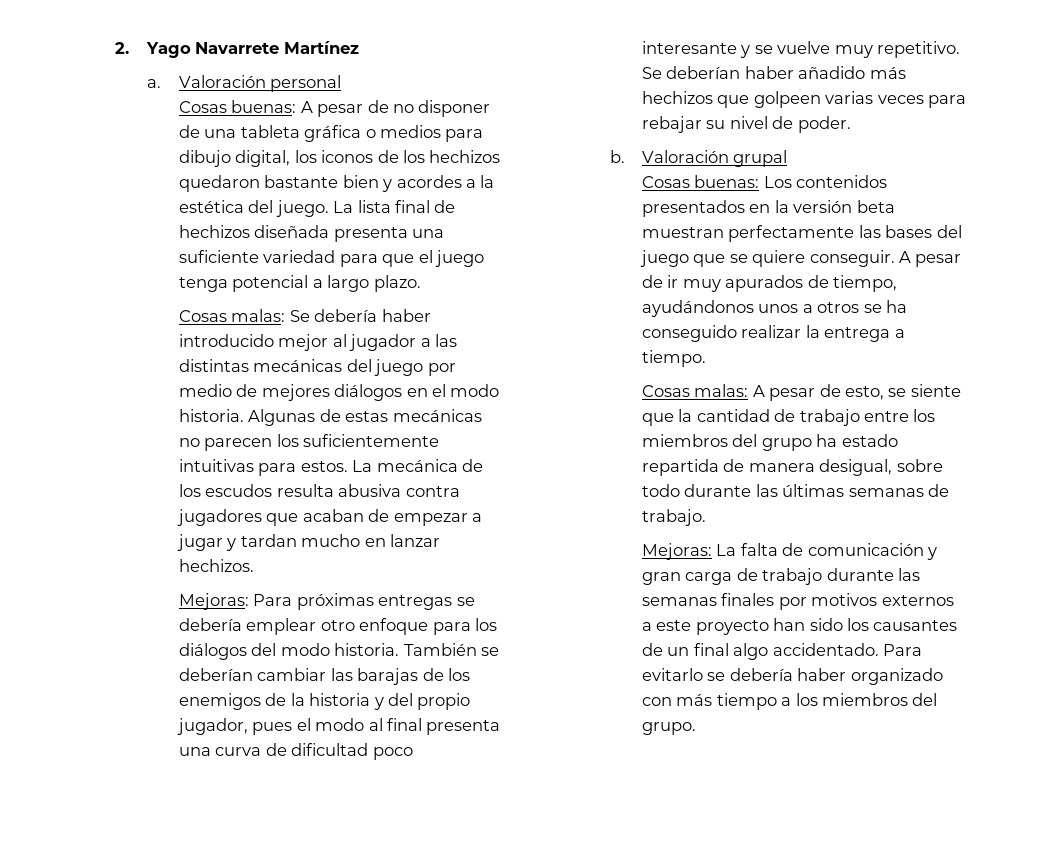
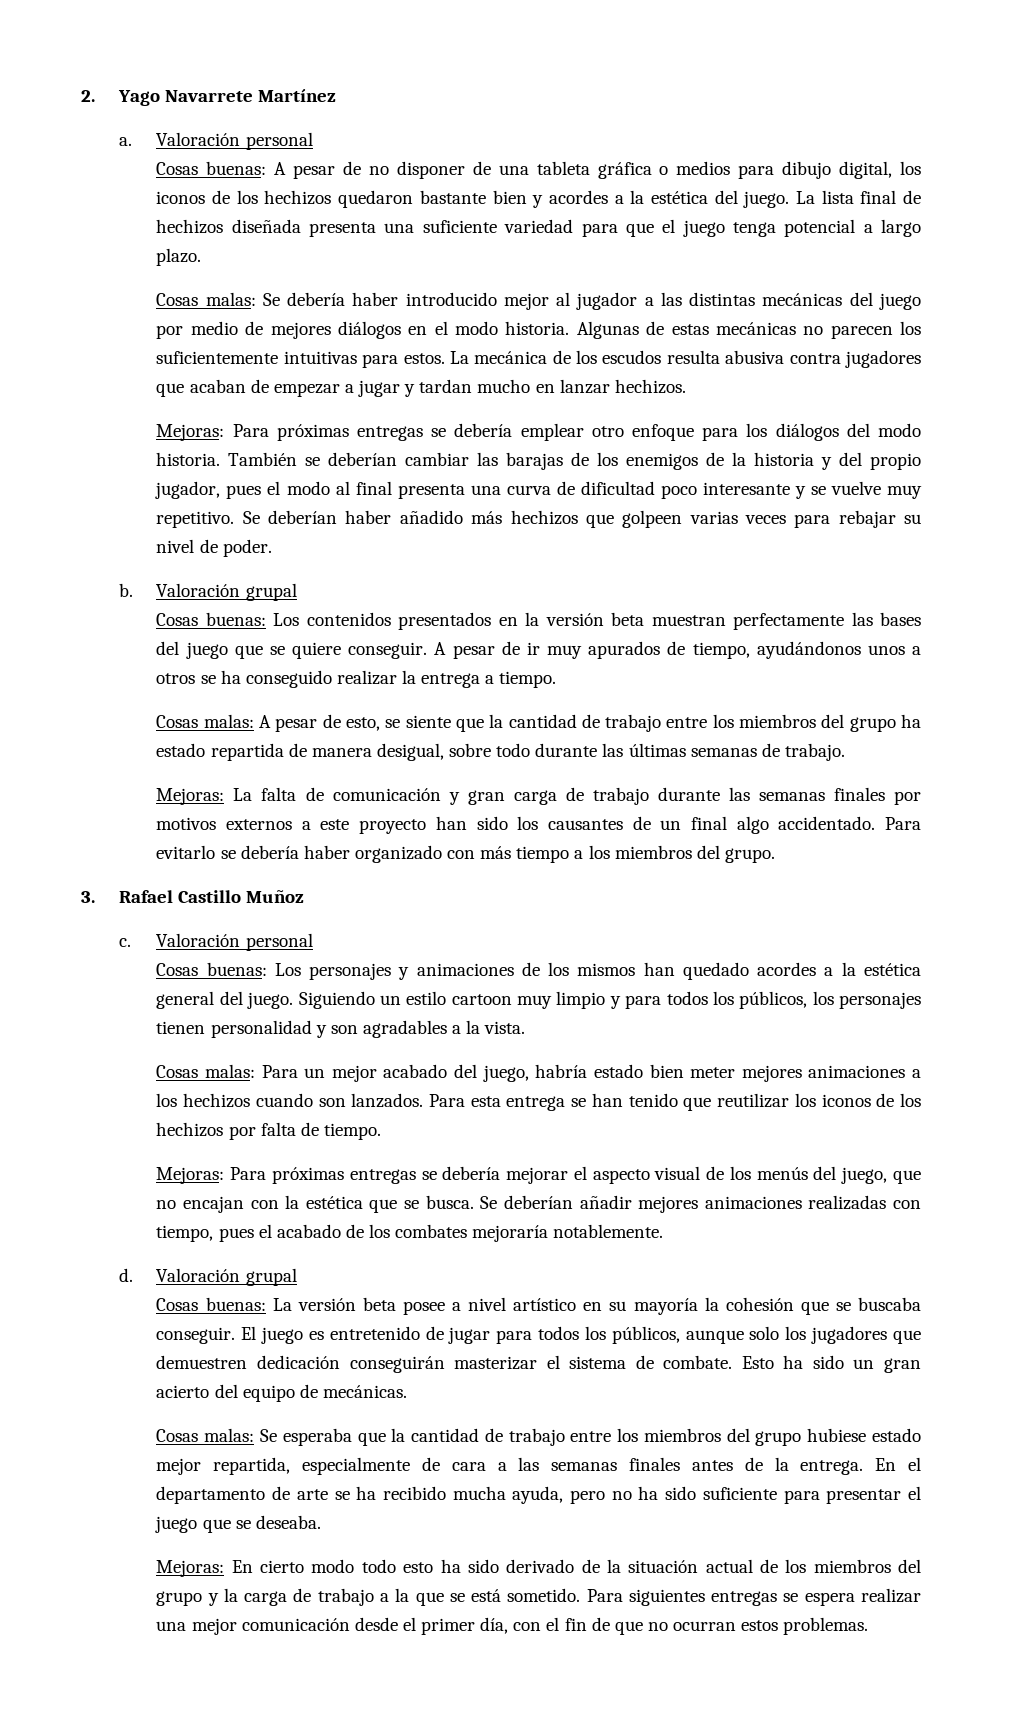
(696, 728) none -> [80,890,304,903] [118,933,313,951] [156,962,921,980] [156,991,921,1009] [156,1020,526,1038] [156,1064,921,1082] [156,1093,921,1111] [156,1122,381,1140] [156,1166,921,1184] [156,1195,921,1213] [156,1224,664,1242] [118,1268,297,1286] [156,1297,921,1315] [156,1326,922,1344] [156,1355,922,1373] [156,1384,407,1402] [156,1428,921,1446] [156,1457,922,1475] [156,1486,922,1504] [155,1515,321,1533] [156,1559,921,1577] [156,1588,921,1606] [156,1617,869,1635] // 3. Rafael Castillo Muñoz // c. Valoración personal // Cosas buenas: Los personajes y animaciones de los mismos han quedado acordes a la estética general del juego. Siguiendo un estilo cartoon muy limpio y para todos los públicos, los personajes tienen personalidad y son agradables a la vista. // Cosas malas: Para un mejor acabado del juego, habría estado bien meter mejores animaciones a los hechizos cuando son lanzados. Para esta entrega se han tenido que reutilizar los iconos de los hechizos por falta de tiempo. // Mejoras: Para próximas entregas se debería mejorar el aspecto visual de los menús del juego, que no encajan con la estética que se busca. Se deberían añadir mejores animaciones realizadas con tiempo, pues el acabado de los combates mejoraría notablemente. // d. Valoración grupal // Cosas buenas: La versión beta posee a nivel artístico en su mayoría la cohesión que se buscaba conseguir. El juego es entretenido de jugar para todos los públicos, aunque solo los jugadores que demuestren dedicación conseguirán masterizar el sistema de combate. Esto ha sido un gran acierto del equipo de mecánicas. // Cosas malas: Se esperaba que la cantidad de trabajo entre los miembros del grupo hubiese estado mejor repartida, especialmente de cara a las semanas finales antes de la entrega. En el departamento de arte se ha recibido mucha ayuda, pero no ha sido suficiente para presentar el juego que se deseaba. // Mejoras: En cierto modo todo esto ha sido derivado de la situación actual de los miembros del grupo y la carga de trabajo a la que se está sometido. Para siguientes entregas se espera realizar una mejor comunicación desde el primer día, con el fin de que no ocurran estos problemas.

